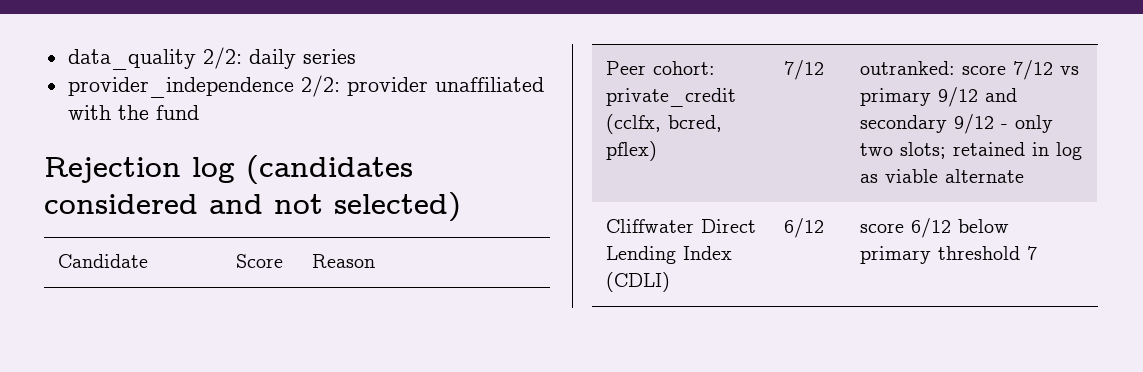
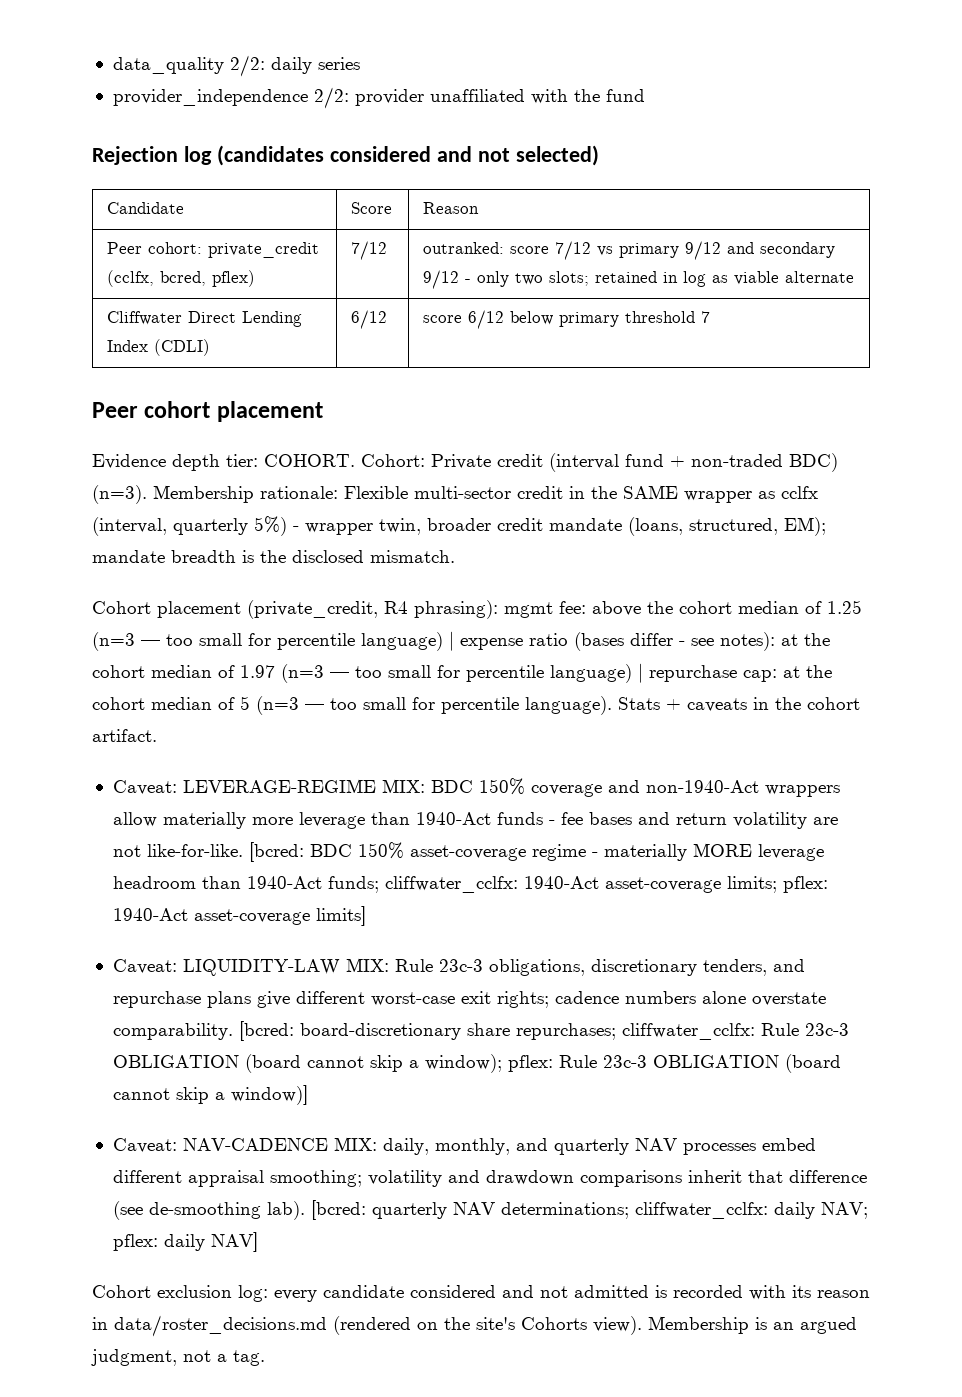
(1037, 253) none -> [92,401,323,422] [92,453,838,472] [92,485,818,504] [92,516,826,536] [92,550,455,563] [92,600,862,619] [92,631,830,651] [92,663,832,683] [92,696,860,715] [92,729,157,742] [112,778,840,797] [112,812,838,829] [112,842,824,862] [112,876,828,893] [112,906,366,926] [112,958,805,976] [112,991,826,1008] [112,1021,849,1041] [112,1054,841,1073] [112,1085,308,1105] [112,1137,816,1155] [112,1170,867,1187] [112,1200,868,1220] [112,1232,258,1252] [92,1285,870,1302] [92,1315,857,1337] [91,1349,265,1366] // Peer cohort placement // Evidence depth tier: COHORT. Cohort: Private credit (interval fund + non-traded BDC) (n=3). Membership rationale: Flexible multi-sector credit in the SAME wrapper as cclfx (interval, quarterly 5%) - wrapper twin, broader credit mandate (loans, structured, EM); mandate breadth is the disclosed mismatch. // Cohort placement (private_credit, R4 phrasing): mgmt fee: above the cohort median of 1.25 (n=3 — too small for percentile language) | expense ratio (bases differ - see notes): at the cohort median of 1.97 (n=3 — too small for percentile language) | repurchase cap: at the cohort median of 5 (n=3 — too small for percentile language). Stats + caveats in the cohort artifact. // Caveat: LEVERAGE-REGIME MIX: BDC 150% coverage and non-1940-Act wrappers allow materially more leverage than 1940-Act funds - fee bases and return volatility are not like-for-like. [bcred: BDC 150% asset-coverage regime - materially MORE leverage headroom than 1940-Act funds; cliffwater_cclfx: 1940-Act asset-coverage limits; pflex: 1940-Act asset-coverage limits] // Caveat: LIQUIDITY-LAW MIX: Rule 23c-3 obligations, discretionary tenders, and repurchase plans give different worst-case exit rights; cadence numbers alone overstate comparability. [bcred: board-discretionary share repurchases; cliffwater_cclfx: Rule 23c-3 OBLIGATION (board cannot skip a window); pflex: Rule 23c-3 OBLIGATION (board cannot skip a window)] // Caveat: NAV-CADENCE MIX: daily, monthly, and quarterly NAV processes embed different appraisal smoothing; volatility and drawdown comparisons inherit that difference (see de-smoothing lab). [bcred: quarterly NAV determinations; cliffwater_cclfx: daily NAV; pflex: daily NAV] // Cohort exclusion log: every candidate considered and not admitted is recorded with its reason in data/roster_decisions.md (rendered on the site's Cohorts view). Membership is an argued judgment, not a tag.

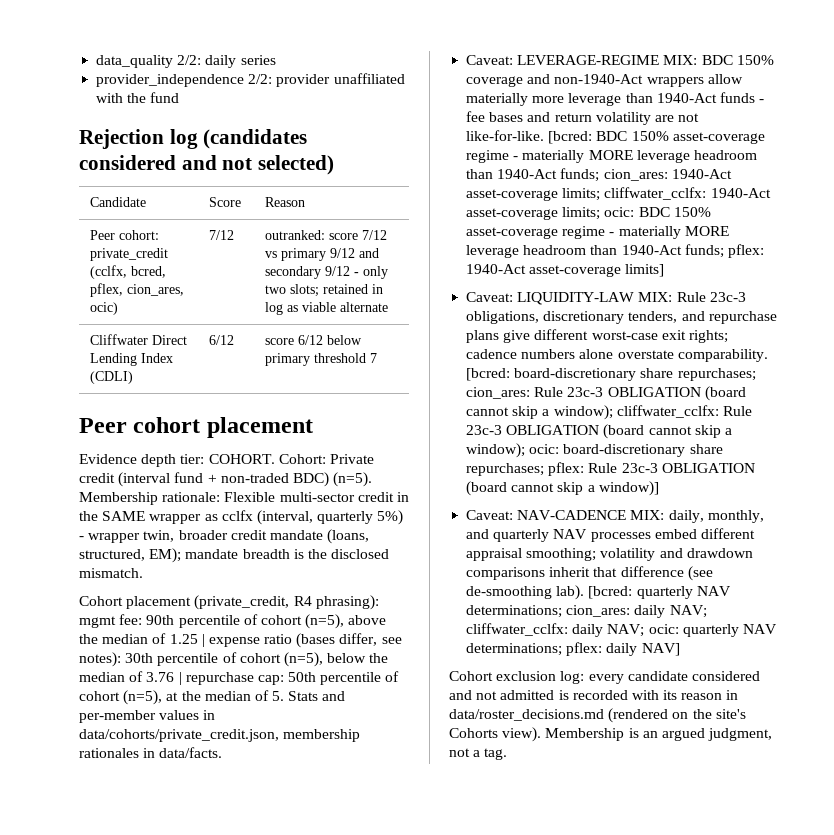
[211,270,255,287] pflex) -> [90,283,185,297] [90,302,119,315] pflex, cion_ares, ocic)
[92,485,147,504] (n=3). -> [333,472,373,487] (n=5).
(586, 607) none -> [146,614,345,629] 90th percentile of cohort (n=5),
[679,601,732,614] cohort -> (98, 639) none
[92,631,830,651] [92,663,832,683] [92,696,860,715] [92,729,157,742] (n=3 — too small for percentile language) | expense ratio (bases differ - see notes): at the cohort median of 1.97 (n=3 — too small for percentile language) | repurchase cap: at the cohort median of 5 (n=3 — too small for percentile language). Stats + caveats in the cohort artifact. -> [201,633,402,648] [79,652,389,667] [79,671,400,685] [79,690,346,705] [79,710,216,723] [79,729,361,742] [79,747,223,758] | expense ratio (bases differ, see notes): 30th percentile of cohort (n=5), below the median of 3.76 | repurchase cap: 50th percentile of cohort (n=5), at the median of 5. Stats and per-member values in data/cohorts/private_credit.json, membership rationales in data/facts.
[384,876,777,893] cliffwater_cclfx: 1940-Act asset-coverage limits; -> [603,169,732,181] [466,187,771,201] [466,207,711,220] [466,226,729,239] [466,244,724,258] cion_ares: 1940-Act asset-coverage limits; cliffwater_cclfx: 1940-Act asset-coverage limits; ocic: BDC 150% asset-coverage regime - materially MORE leverage headroom than 1940-Act funds;
(616, 1031) none -> [466,386,746,401] [466,405,613,420] cion_ares: Rule 23c-3 OBLIGATION (board cannot skip a window);
(502, 1063) none -> [529,444,723,457] [466,463,545,476] ocic: board-discretionary share repurchases;
[634,1202,868,1219] cliffwater_cclfx: daily NAV; -> [566,605,707,618] [466,623,777,637] [466,643,563,656] cion_ares: daily NAV; cliffwater_cclfx: daily NAV; ocic: quarterly NAV determinations;

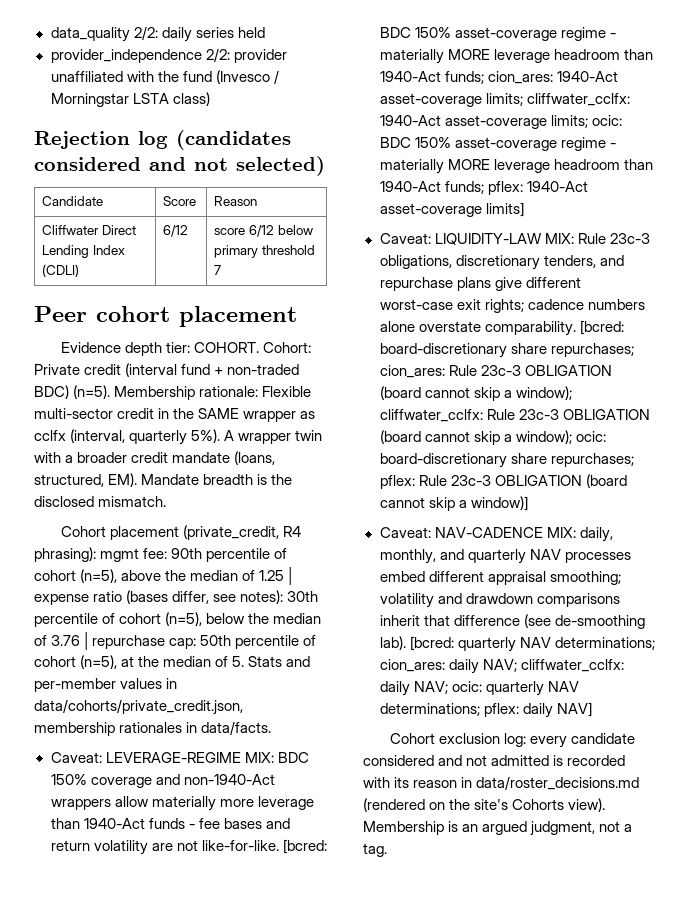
(276, 60) none -> [237,27,265,38] held
(180, 97) none -> [215,70,279,84] [50,92,210,107] (Invesco / Morningstar LSTA class)
[90,230,160,240] [90,248,169,261] [90,265,167,279] [90,283,185,297] [90,302,119,315] [209,230,235,240] [265,230,388,240] [265,248,380,261] [265,266,389,279] [265,284,384,297] [265,302,389,315] // Peer cohort: private_credit (cclfx, bcred, pflex, cion_ares, ocic) | 7/12 | outranked: score 7/12 vs primary 9/12 and secondary 9/12 - only two slots; retained in log as viable alternate -> (258, 201) none
[377,510,404,525] [79,530,175,543] 5%) - wrapper twin, -> [191,429,323,444] [34,452,74,463] 5%). A wrapper twin with a
[149,548,239,563] EM); mandate -> [108,473,200,487] EM). Mandate

